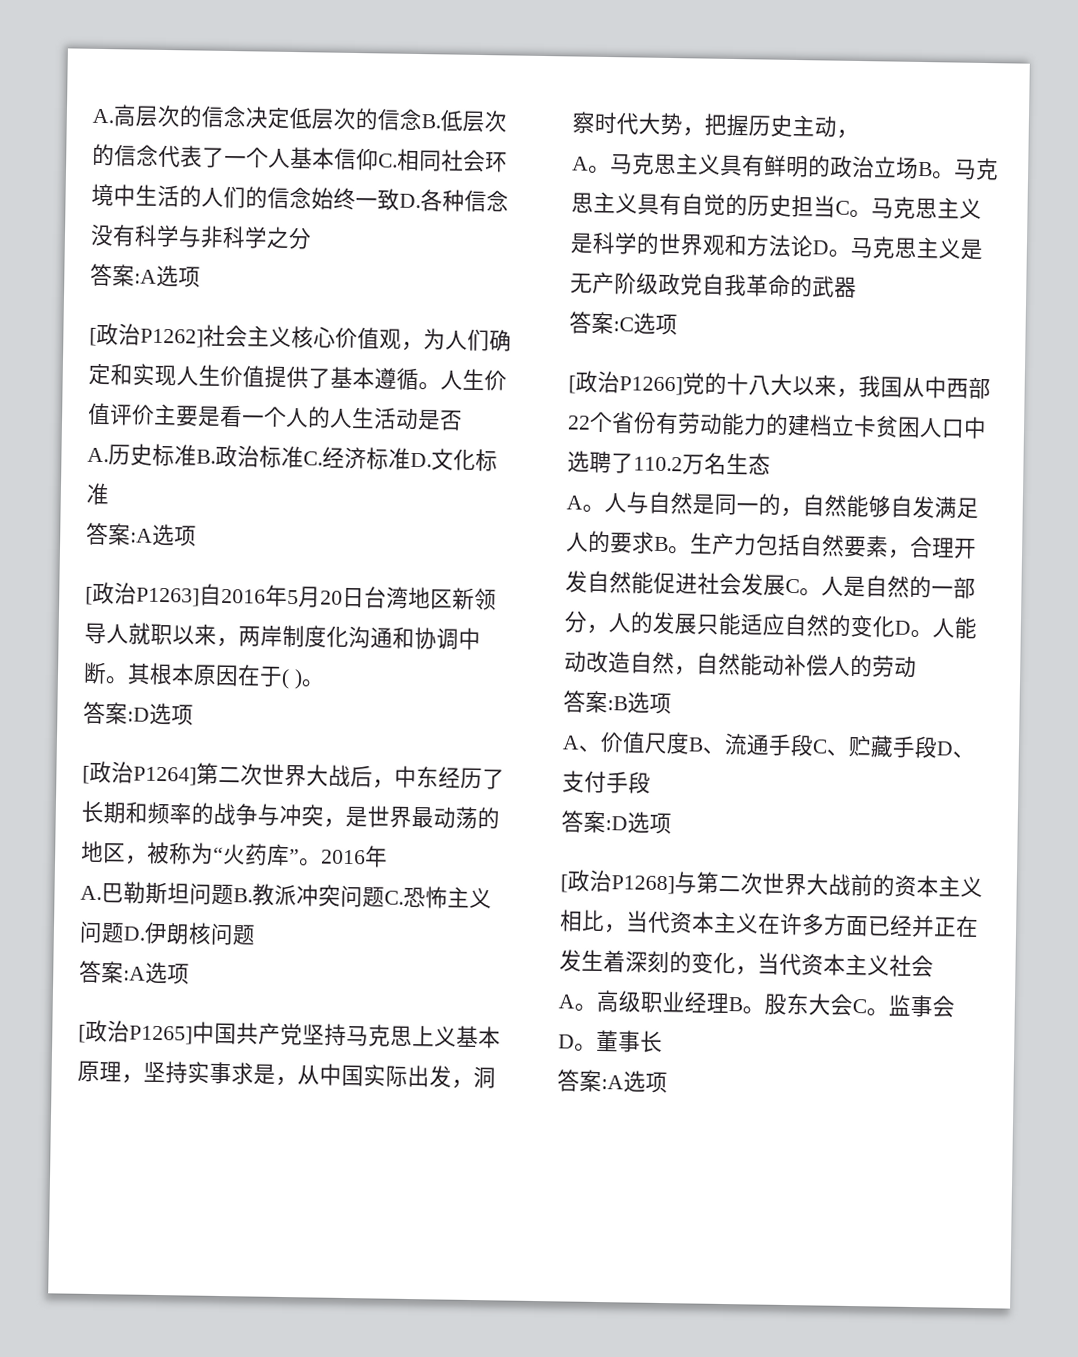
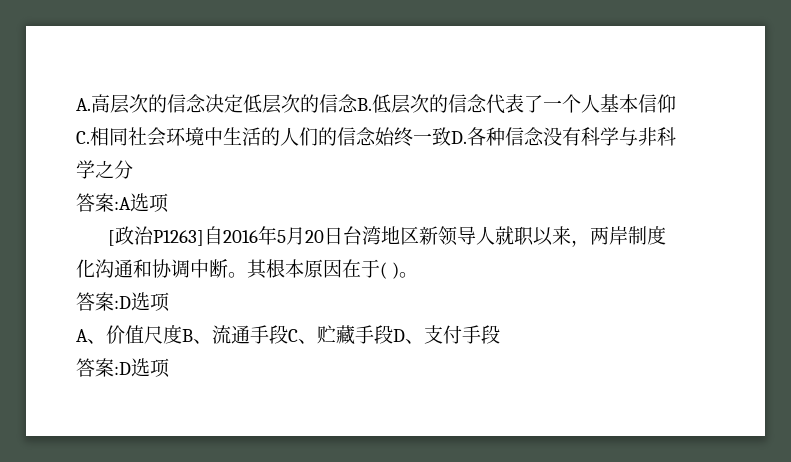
[89,322,512,352] [88,363,507,391] [87,402,463,431] [87,443,498,472] [86,482,110,506] [86,522,197,547] // [政治P1262]社会主义核心价值观，为人们确定和实现人生价值提供了基本遵循。人生价值评价主要是看一个人的人生活动是否 // A.历史标准B.政治标准C.经济标准D.文化标准 // 答案:A选项 -> (169, 203) none
[82,760,505,790] [81,800,500,830] [81,840,388,868] [80,881,492,909] [79,920,256,946] [79,960,190,985] [78,1019,501,1049] [77,1060,496,1090] [572,111,859,140] [572,152,999,181] [571,191,982,219] [570,231,984,260] [570,271,857,298] [569,311,678,336] [568,370,991,400] [567,411,987,440] [567,450,771,475] [566,491,979,519] [566,530,977,559] [565,570,976,599] [564,610,978,639] [564,650,917,678] [563,690,672,715] // [政治P1264]第二次世界大战后，中东经历了长期和频率的战争与冲突，是世界最动荡的地区，被称为“火药库”。2016年 // A.巴勒斯坦问题B.教派冲突问题C.恐怖主义问题D.伊朗核问题 // 答案:A选项 // [政治P1265]中国共产党坚持马克思上义基本原理，坚持实事求是，从中国实际出发，洞察时代大势，把握历史主动， // A。马克思主义具有鲜明的政治立场B。马克思主义具有自觉的历史担当C。马克思主义是科学的世界观和方法论D。马克思主义是无产阶级政党自我革命的武器 // 答案:C选项 // [政治P1266]党的十八大以来，我国从中西部22个省份有劳动能力的建档立卡贫困人口中选聘了110.2万名生态 // A。人与自然是同一的，自然能够自发满足人的要求B。生产力包括自然要素，合理开发自然能促进社会发展C。人是自然的一部分，人的发展只能适应自然的变化D。人能动改造自然，自然能动补偿人的劳动 // 答案:B选项 -> (170, 302) none
[560,869,983,898] [559,909,979,938] [559,949,934,978] [558,989,956,1018] [558,1029,663,1054] [557,1069,668,1094] // [政治P1268]与第二次世界大战前的资本主义相比，当代资本主义在许多方面已经并正在发生着深刻的变化，当代资本主义社会 // A。高级职业经理B。股东大会C。监事会D。董事长 // 答案:A选项 -> (170, 368) none

